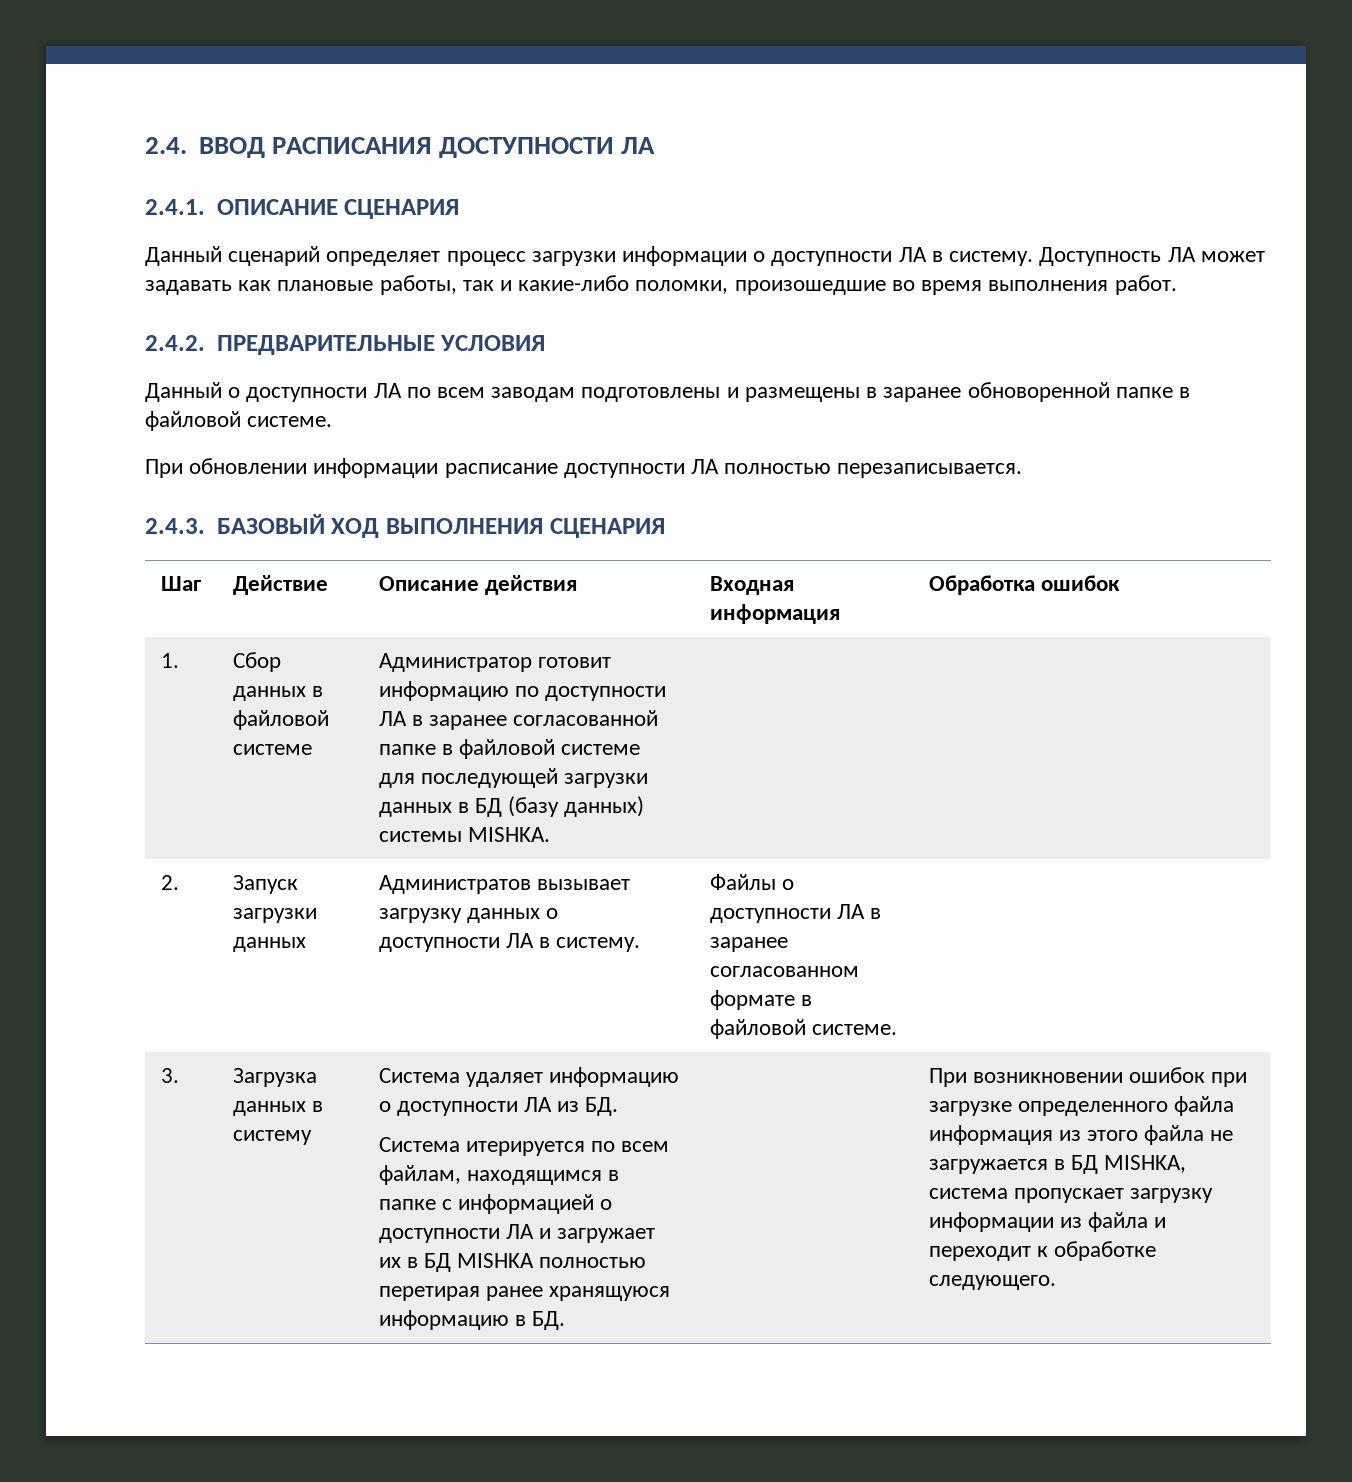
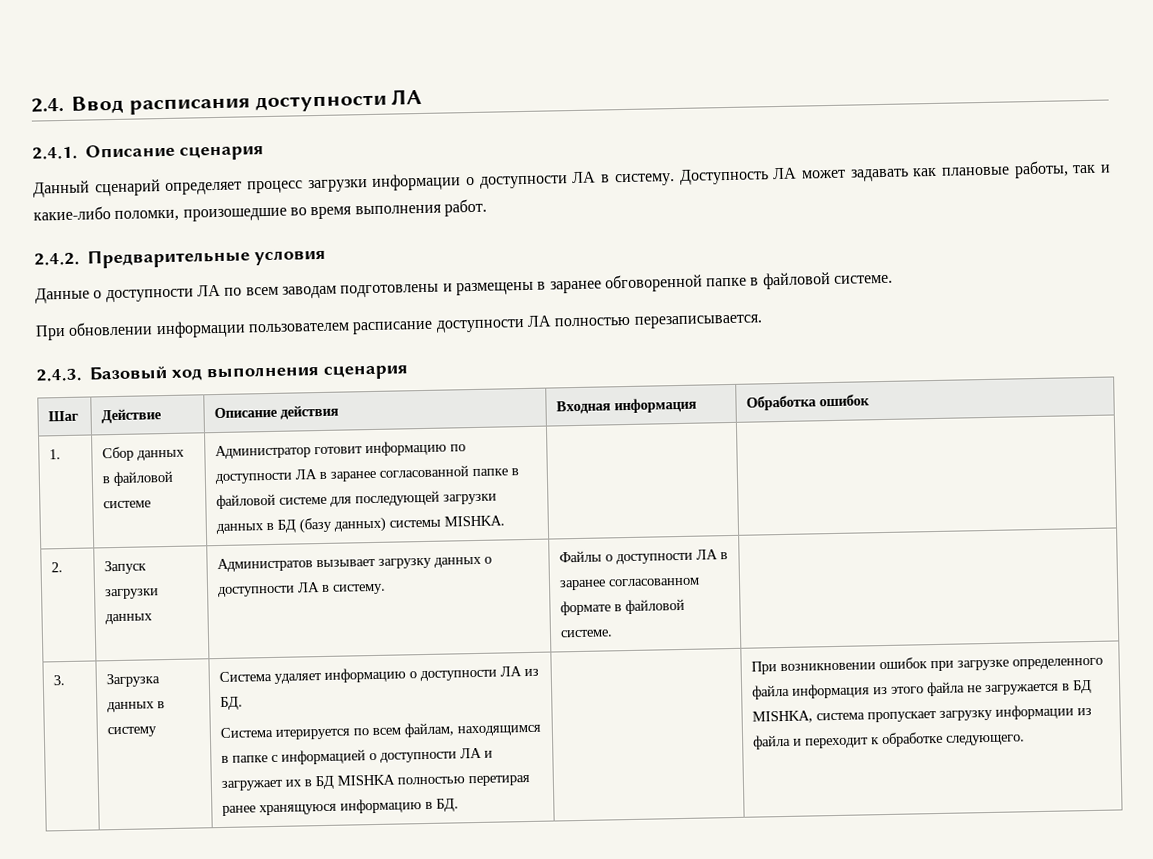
[198,137,615,158] ВВОД РАСПИСАНИЯ ДОСТУПНОСТИ -> [71,94,387,115] Ввод расписания доступности
[216,199,460,219] ОПИСАНИЕ СЦЕНАРИЯ -> [85,143,264,161] Описание сценария
[216,335,546,355] [145,382,222,402] ПРЕДВАРИТЕЛЬНЫЕ УСЛОВИЯ // Данный -> [87,247,326,269] [35,287,90,304] Предварительные условия // Данные
[967,382,1110,402] обноворенной -> [603,273,703,293] обговоренной
(439, 468) none -> [247,322,350,333] пользователем
[216,514,665,538] БАЗОВЫЙ ХОД ВЫПОЛНЕНИЯ СЦЕНАРИЯ -> [89,364,408,381] Базовый ход выполнения сценария

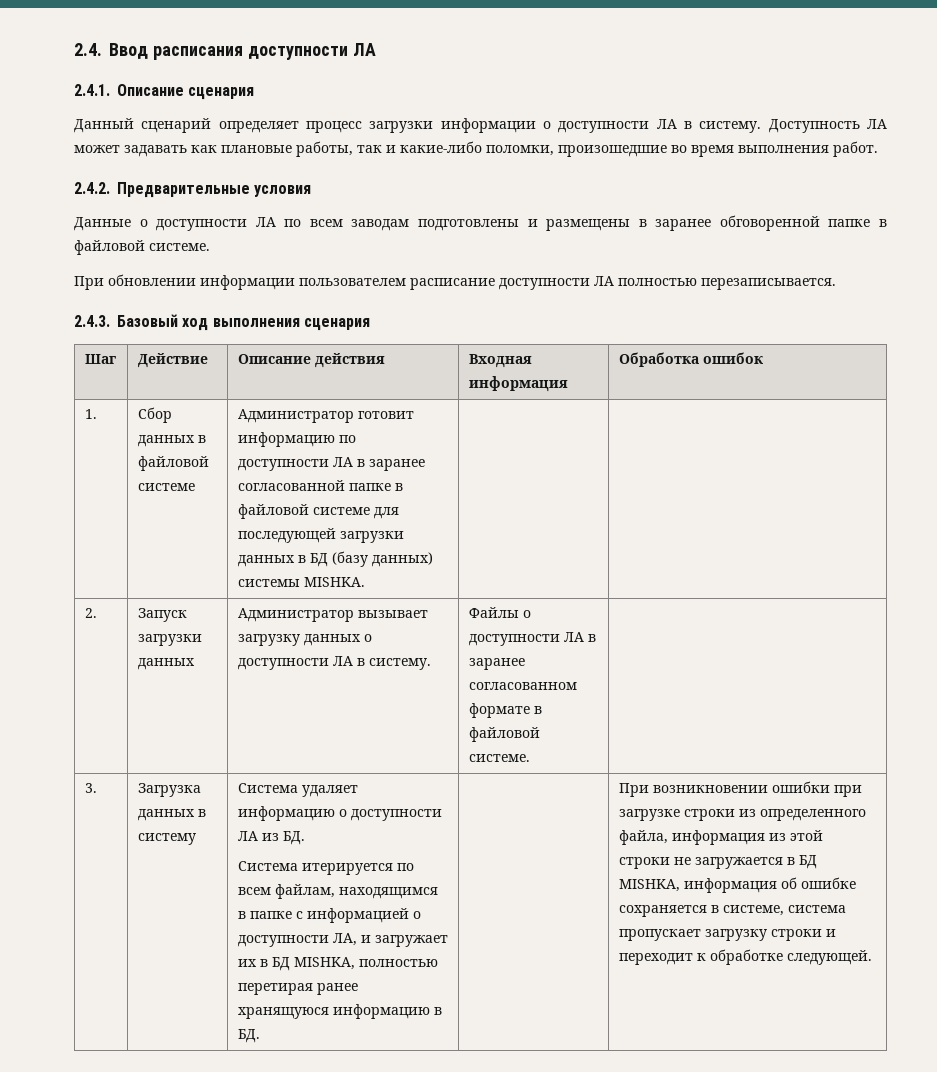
[217,557,314,573] Администратов -> [237,608,354,622] Администратор
[460,747,483,759] ЛА -> [332,933,357,946] ЛА,
[337,774,396,786] MISHKA -> [293,957,355,970] MISHKA,
[879,657,929,670] ошибок -> [771,781,830,793] ошибки
[1012,657,1104,670] [752,681,966,700] определенного файла информация из этого файла -> [683,809,866,821] [618,830,823,845] [618,857,670,869] строки из определенного файла, информация из этой строки
[816,704,1093,723] [753,734,792,750] система пропускает загрузку информации из файла -> [683,877,856,893] [618,905,846,917] [618,929,822,941] информация об ошибке сохраняется в системе, система пропускает загрузку строки
[946,734,1026,746] следующего. -> [786,950,872,965] следующей.

